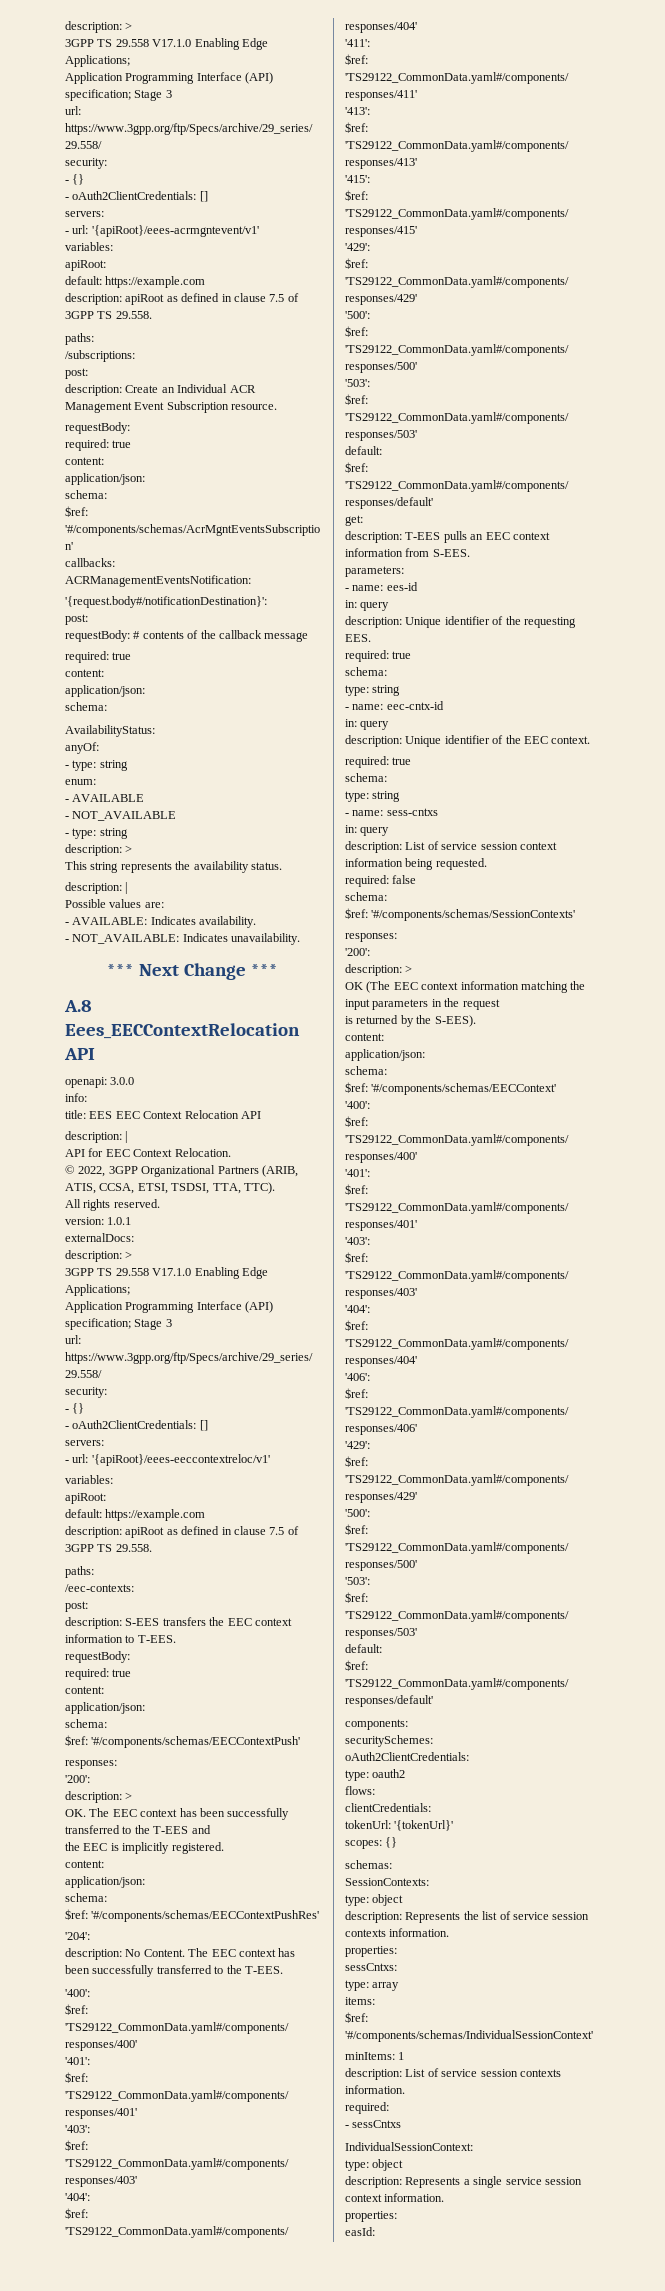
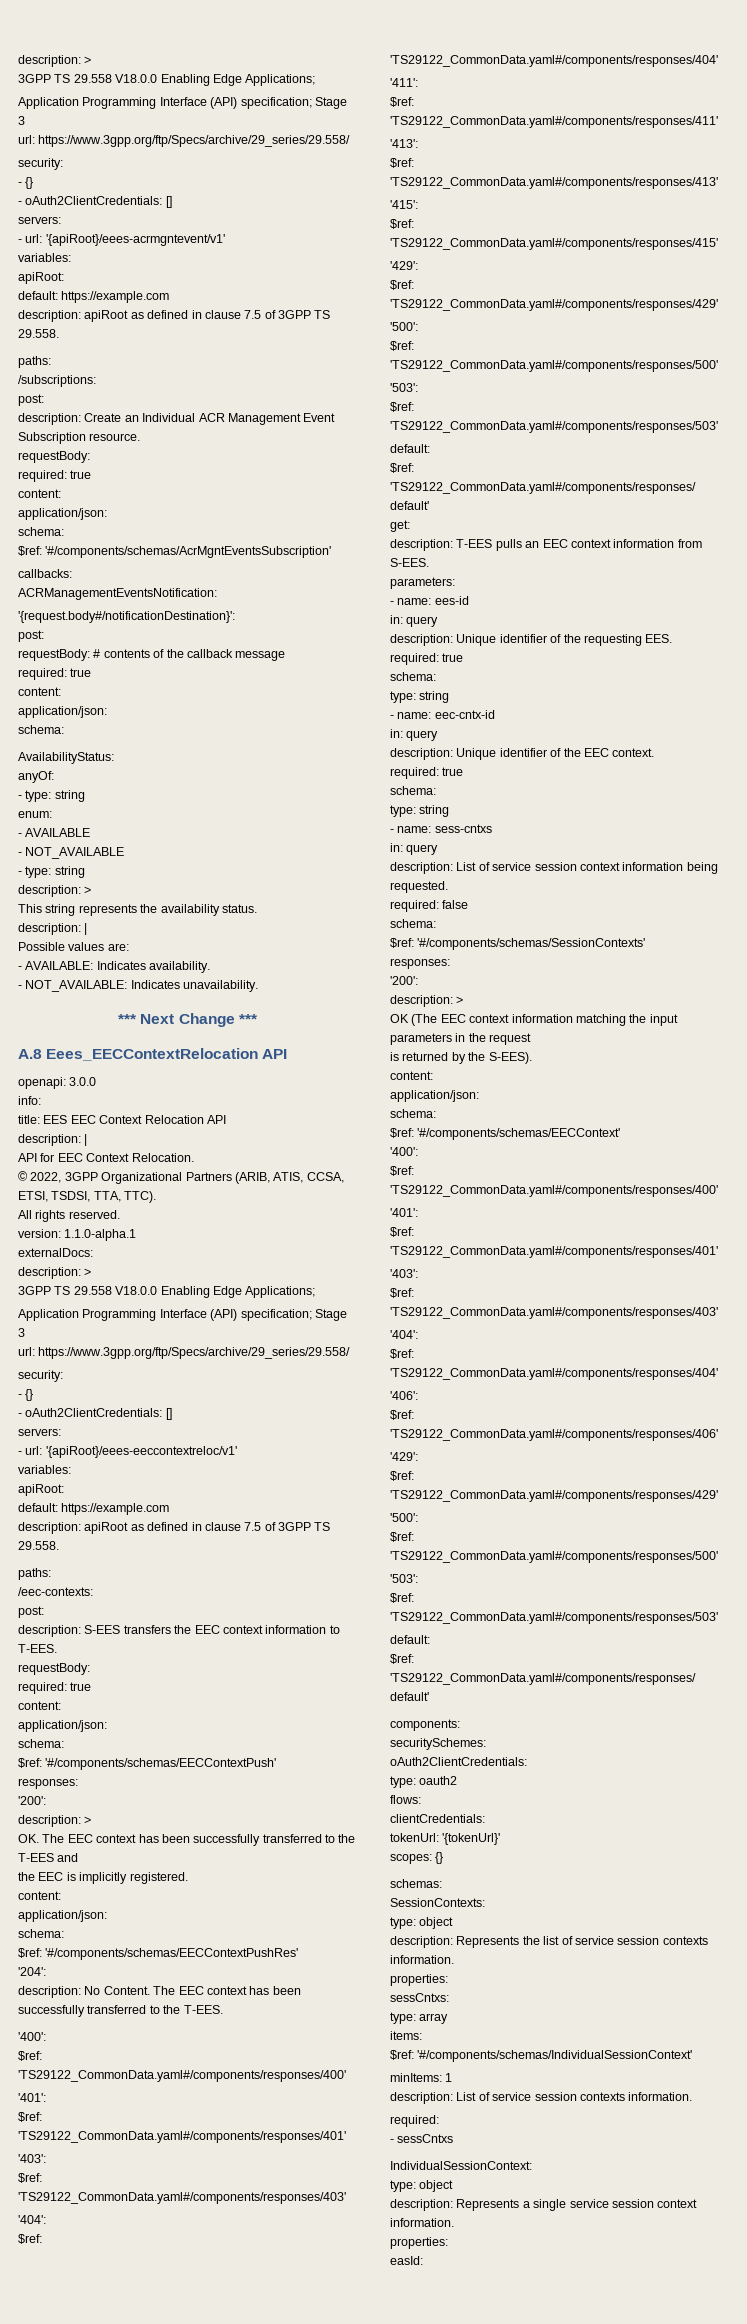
[65,21,133,33] [65,39,192,47] description: > // 3GPP TS 29.558 V17.1.0 -> [18,55,92,67] [18,74,158,83] description: > // 3GPP TS 29.558 V18.0.0
[107,1217,132,1225] 1.0.1 -> [64,1229,137,1241] 1.1.0-alpha.1
[152,1268,192,1276] V17.1.0 -> [115,1286,158,1295] V18.0.0

